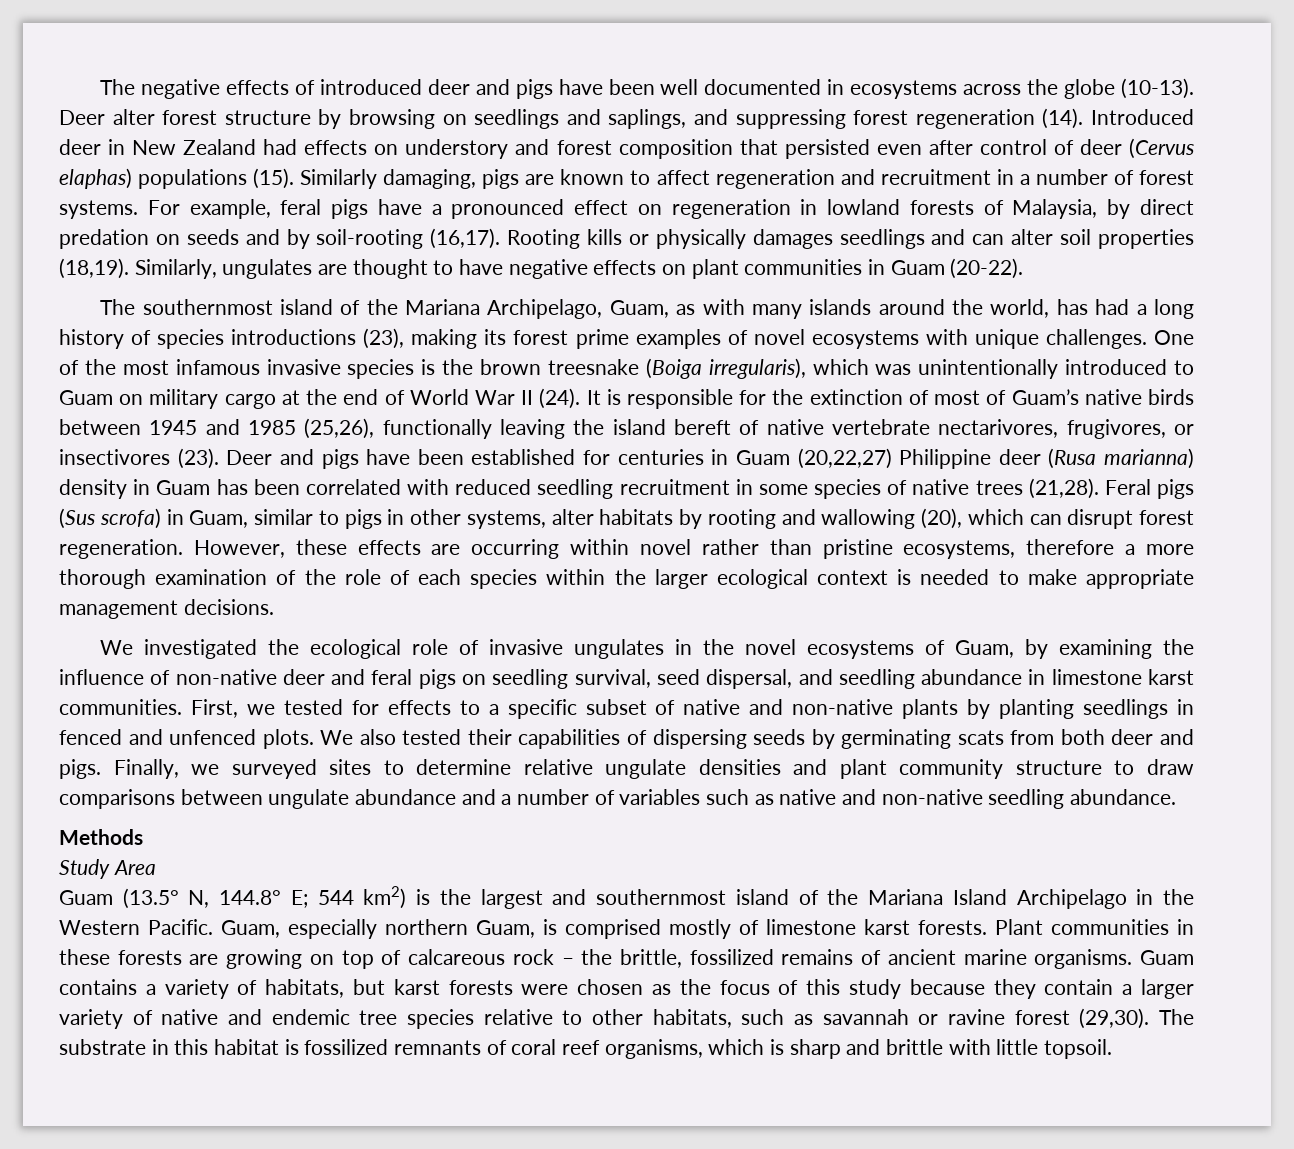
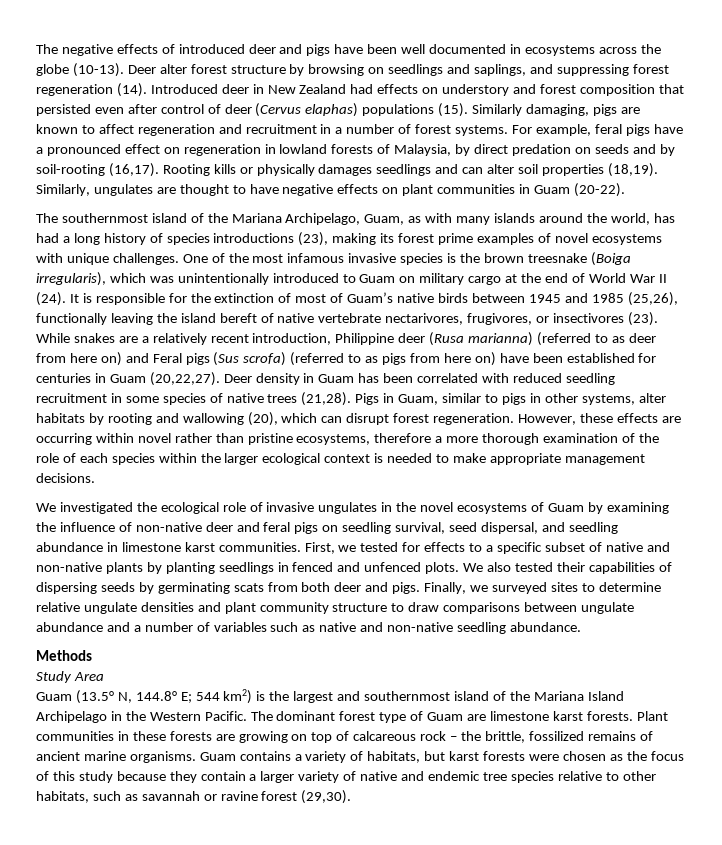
[226,449,359,469] Deer and pigs -> [36,332,656,346] [36,352,496,366] While snakes are a relatively recent introduction, Philippine deer (Rusa marianna) (referred to as deer from here on) and Feral pigs (Sus scrofa) (referred to as pigs from here on)
[797,448,1194,469] (20,22,27) Philippine deer (Rusa marianna) -> [149,372,252,386] (20,22,27). Deer
[1104,479,1194,499] [59,508,161,529] Feral pigs (Sus scrofa) -> [355,393,380,405] Pigs
[955,640,1015,658] Guam, -> [547,503,584,512] Guam
[221,919,759,939] Guam, especially northern Guam, is comprised mostly of -> [250,711,487,723] The dominant forest type of Guam are
[1158,1009,1194,1025] [59,1039,1113,1059] The substrate in this habitat is fossilized remnants of coral reef organisms, which is sharp and brittle with little topsoil. -> (352, 797) none

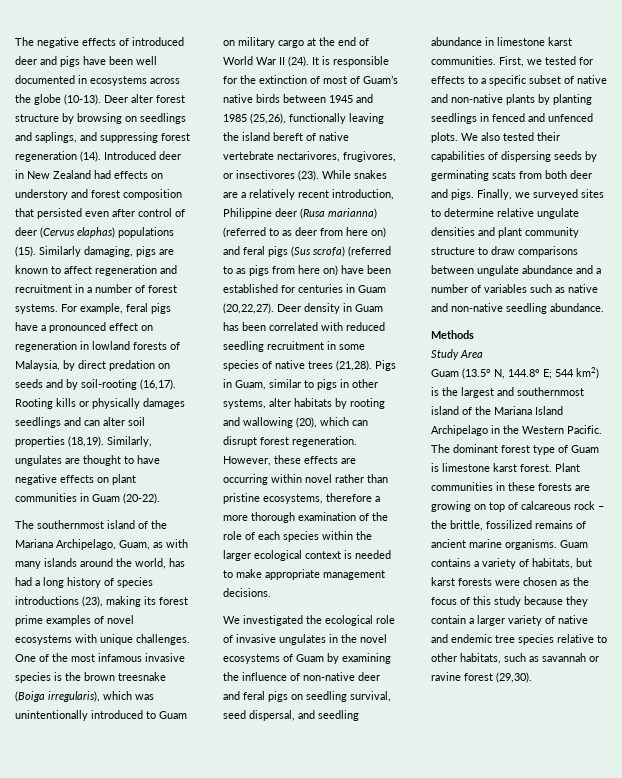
[152,353,182,363] Feral -> [243,246,265,255] feral
[467,711,633,721] are limestone karst forests. -> [431,463,552,472] is limestone karst forest.

